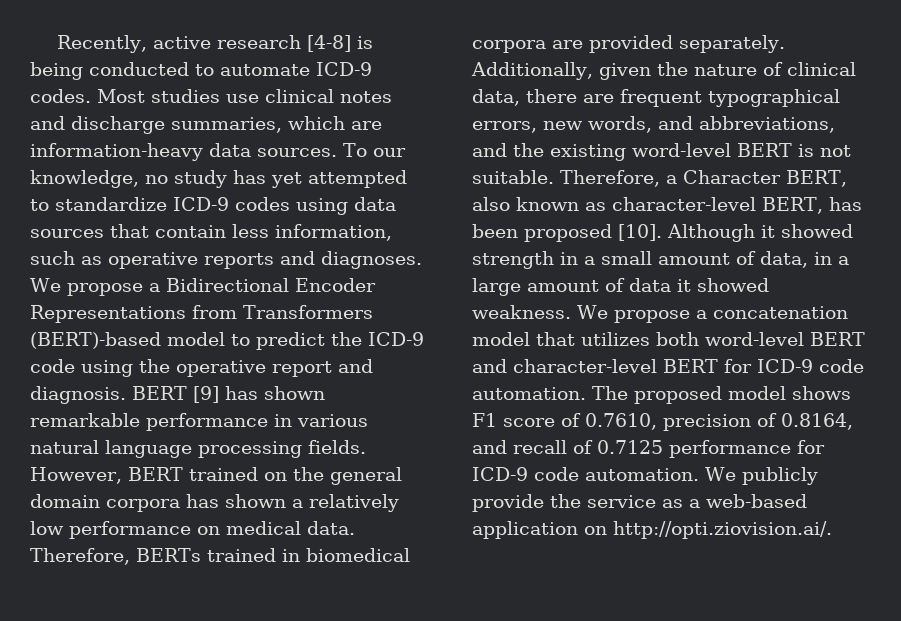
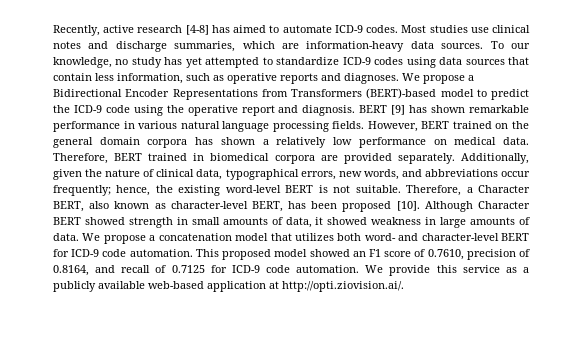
[356,36,373,49] [30,62,189,80] is being conducted -> [211,25,267,33] has aimed
[136,548,201,562] BERTs -> [114,153,143,161] BERT
[526,89,702,107] there are frequent -> (223, 174) none
[699,116,835,133] [472,143,507,157] abbreviations, and -> [424,169,530,177] [53,185,151,196] abbreviations occur frequently; hence,
[761,225,775,238] it -> [478,201,530,209] [53,217,81,225] Character BERT
[584,251,849,268] [472,278,769,296] [472,305,571,319] a small amount of data, in a large amount of data it showed weakness. -> [191,217,530,228] [53,233,79,241] small amounts of data, it showed weakness in large amounts of data.
[705,332,865,346] word-level BERT -> [364,233,396,241] word-
[592,386,628,400] The -> [195,249,219,257] This
[792,386,851,400] shows -> [309,249,366,257] showed an
[669,440,791,458] performance -> (205, 269) none
[741,467,818,485] [472,494,581,512] publicly provide the -> [389,265,457,276] provide this
(700, 503) none -> [53,281,145,292] publicly available
[584,526,607,535] on -> [269,281,279,289] at

